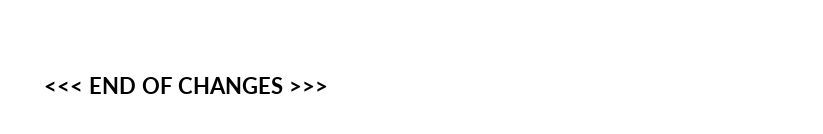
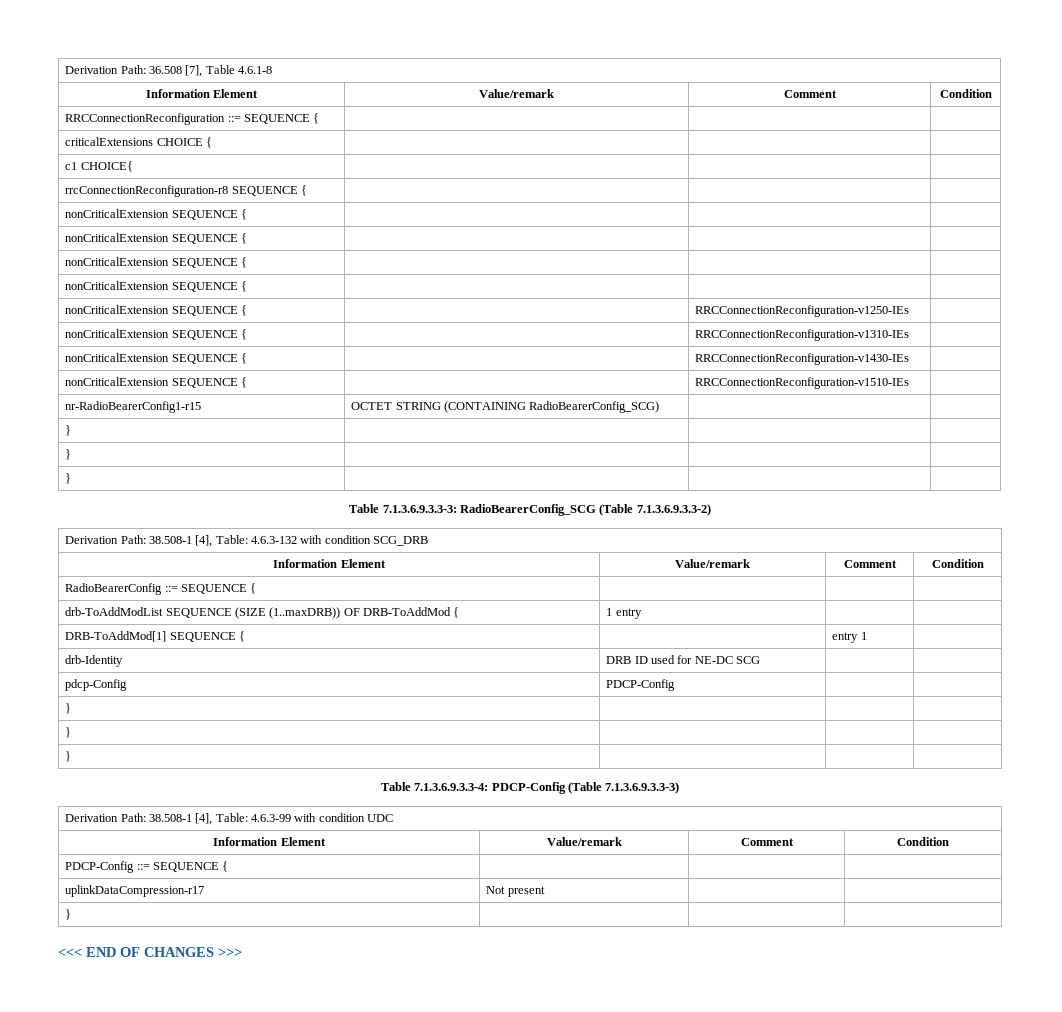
(44, 87) none -> [65,65,273,77] [145,89,259,98] [478,89,554,98] [783,90,837,98] [939,89,992,98] [65,113,320,125] [65,137,212,148] [65,161,133,172] [65,185,307,197] [65,209,247,220] [65,233,247,244] [65,257,247,268] [65,281,247,292] [65,305,247,316] [695,305,910,317] [65,329,247,340] [695,329,910,341] [65,353,247,364] [695,353,910,365] [65,377,247,388] [695,377,910,389] [65,401,202,413] [351,401,660,413] [65,425,72,436] [65,449,72,460] [65,473,72,484] [349,504,711,516] [65,535,429,547] [273,559,386,568] [675,559,750,568] [843,560,897,568] [931,559,984,568] [65,583,257,595] [65,607,460,619] [606,608,642,619] [65,631,245,642] [832,632,867,643] [65,655,124,667] [606,655,761,664] [65,679,128,691] [606,679,676,691] [65,703,72,714] [65,727,72,738] [65,751,72,762] [380,782,680,794] [65,813,394,825] [213,837,326,846] [546,837,622,846] [740,838,794,846] [897,837,949,846] [65,861,229,873] [65,885,205,897] [486,886,545,897] [65,909,72,920] Derivation Path: 36.508 [7], Table 4.6.1-8 // Information Element | Value/remark | Comment | Condition // RRCConnectionReconfiguration ::= SEQUENCE { | | | // criticalExtensions CHOICE { | | | // c1 CHOICE{ | | | // rrcConnectionReconfiguration-r8 SEQUENCE { | | | // nonCriticalExtension SEQUENCE { | | | // nonCriticalExtension SEQUENCE { | | | // nonCriticalExtension SEQUENCE { | | | // nonCriticalExtension SEQUENCE { | | | // nonCriticalExtension SEQUENCE { | | RRCConnectionReconfiguration-v1250-IEs | // nonCriticalExtension SEQUENCE { | | RRCConnectionReconfiguration-v1310-IEs | // nonCriticalExtension SEQUENCE { | | RRCConnectionReconfiguration-v1430-IEs | // nonCriticalExtension SEQUENCE { | | RRCConnectionReconfiguration-v1510-IEs | // nr-RadioBearerConfig1-r15 | OCTET STRING (CONTAINING RadioBearerConfig_SCG) | | // } | | | // } | | | // } | | | // Table 7.1.3.6.9.3.3-3: RadioBearerConfig_SCG (Table 7.1.3.6.9.3.3-2) // Derivation Path: 38.508-1 [4], Table: 4.6.3-132 with condition SCG_DRB // Information Element | Value/remark | Comment | Condition // RadioBearerConfig ::= SEQUENCE { | | | // drb-ToAddModList SEQUENCE (SIZE (1..maxDRB)) OF DRB-ToAddMod { | 1 entry | | // DRB-ToAddMod[1] SEQUENCE { | | entry 1 | // drb-Identity | DRB ID used for NE-DC SCG | | // pdcp-Config | PDCP-Config | | // } | | | // } | | | // } | | | // Table 7.1.3.6.9.3.3-4: PDCP-Config (Table 7.1.3.6.9.3.3-3) // Derivation Path: 38.508-1 [4], Table: 4.6.3-99 with condition UDC // Information Element | Value/remark | Comment | Condition // PDCP-Config ::= SEQUENCE { | | | // uplinkDataCompression-r17 | Not present | | // } | | | //

